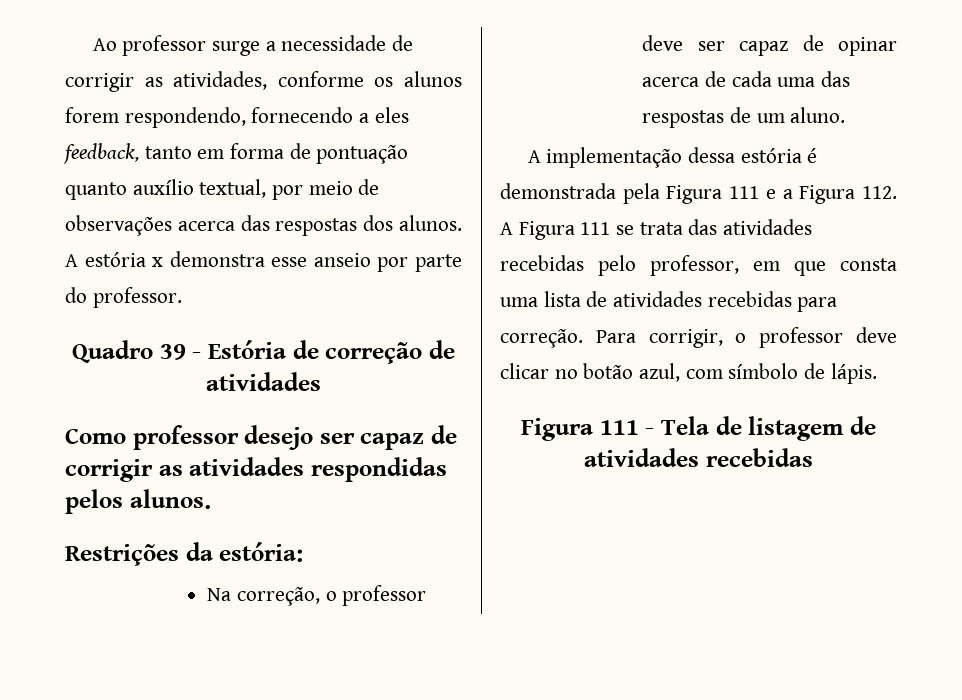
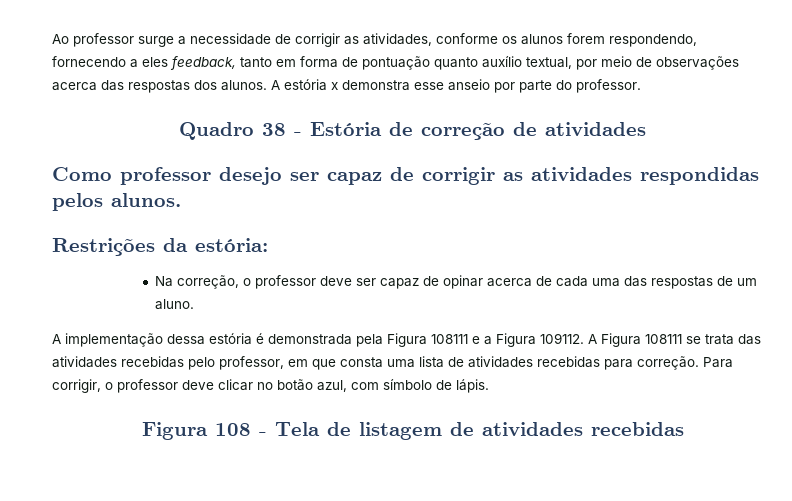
[159,344,186,360] 39 -> [262,123,286,136] 38
[729,186,760,199] 111 -> [431,334,468,344] 108111
[862,186,897,199] 112. -> [540,333,584,344] 109112.
[580,222,611,235] 111 -> [645,334,682,344] 108111
[599,420,639,435] 111 -> [214,423,251,436] 108

